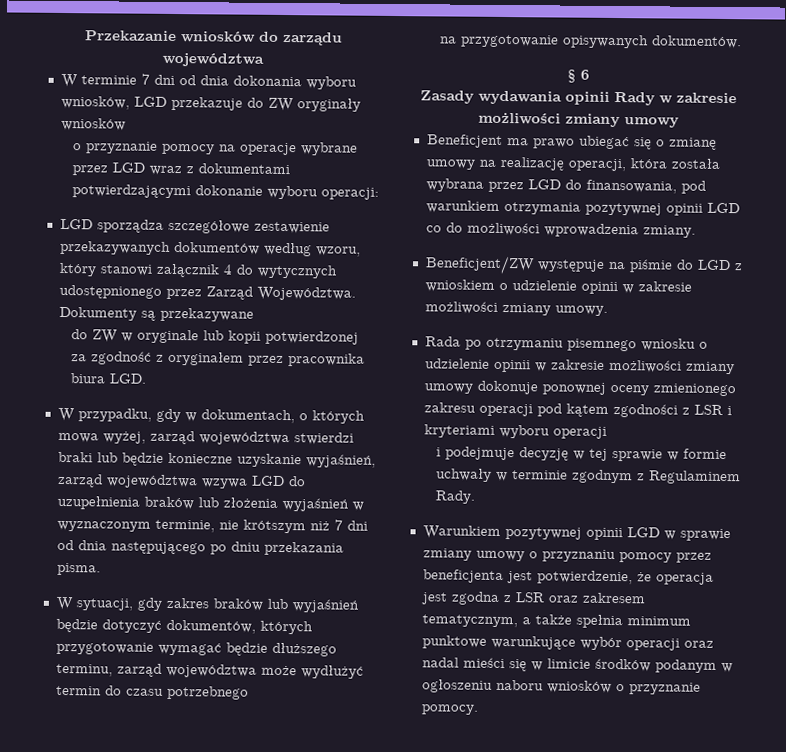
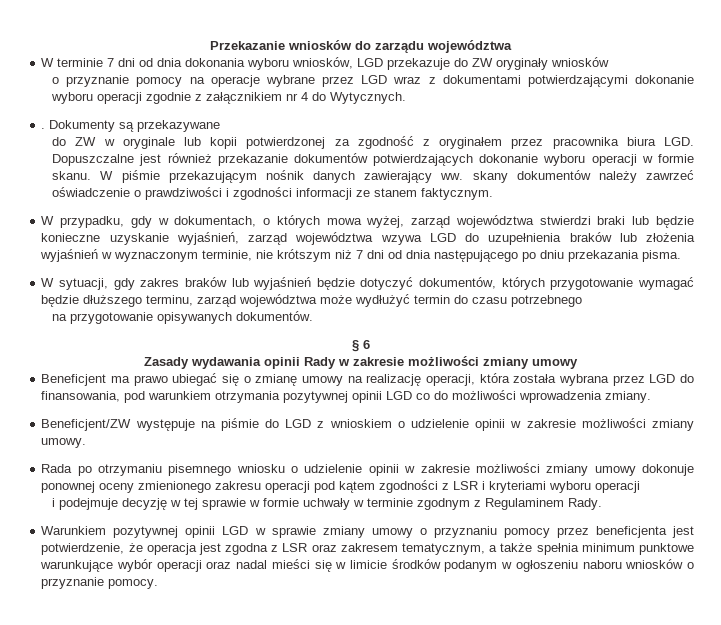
[320,187,379,200] [59,218,330,234] [59,240,361,257] [58,262,338,279] [58,284,356,301] operacji: // LGD sporządza szczegółowe zestawienie przekazywanych dokumentów według wzoru, który stanowi załącznik 4 do wytycznych udostępnionego przez Zarząd Województwa. -> [97,92,407,104] [41,128,46,129] operacji zgodnie z załącznikiem nr 4 do Wytycznych. // .
(147, 378) none -> [52,153,694,166] [52,170,694,183] [52,187,494,200] Dopuszczalne jest również przekazanie dokumentów potwierdzających dokonanie wyboru operacji w formie skanu. W piśmie przekazującym nośnik danych zawierający ww. skany dokumentów należy zawrzeć oświadczenie o prawdziwości i zgodności informacji ze stanem faktycznym.

